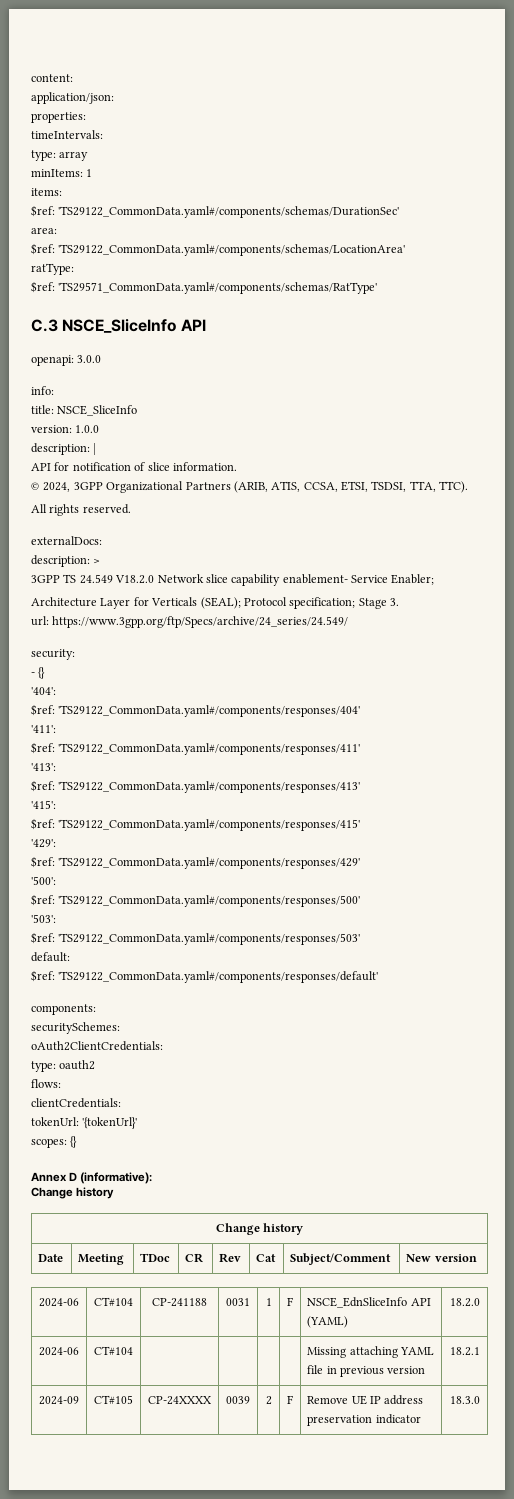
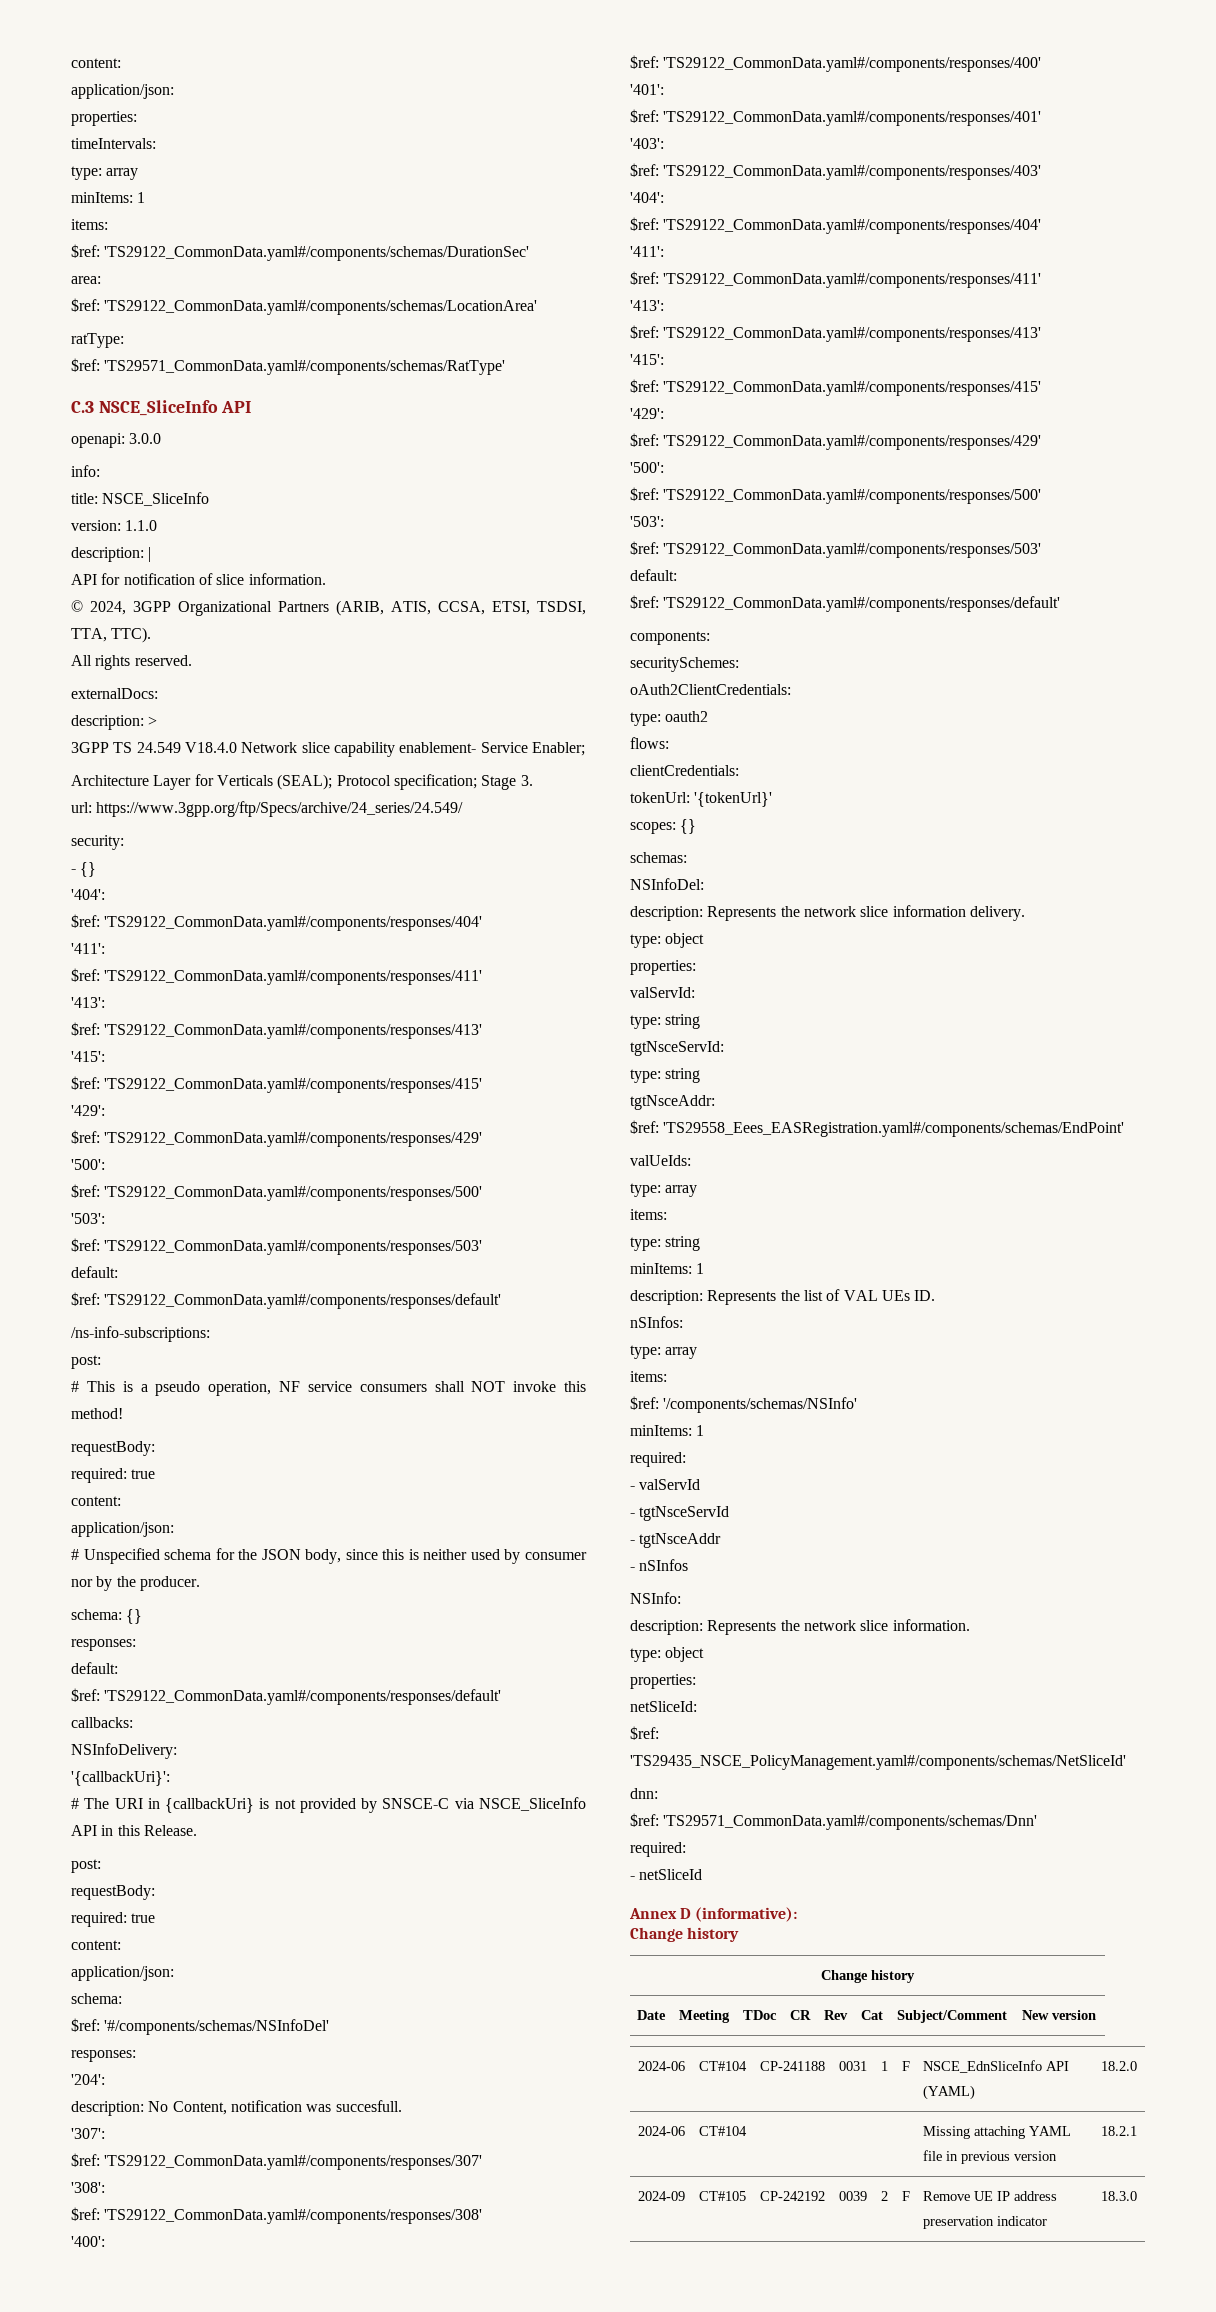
[75,425,100,433] 1.0.0 -> [125,520,158,531] 1.1.0
[115,575,155,584] V18.2.0 -> [184,742,237,753] V18.4.0
(379, 977) none -> [71,1326,210,1342] [71,1355,101,1369] [71,1381,586,1396] [71,1408,123,1419] [71,1441,155,1456] [71,1468,156,1483] [71,1496,121,1506] [71,1522,174,1537] [71,1548,588,1564] [71,1576,200,1591] [71,1609,143,1624] [71,1639,136,1651] [71,1662,118,1674] [71,1688,502,1705] [71,1717,133,1728] [71,1743,177,1759] [71,1771,170,1786] [71,1797,586,1813] [71,1825,197,1836] [71,1859,101,1873] [71,1885,155,1900] [71,1912,156,1927] [71,1940,121,1950] [71,1966,174,1981] [71,1993,122,2004] [71,2018,330,2035] [71,2050,136,2062] [71,2074,105,2085] [71,2100,402,2116] [71,2128,105,2139] [71,2153,483,2170] [71,2182,105,2193] [71,2207,483,2224] [71,2236,105,2247] [630,55,1042,72] [630,84,664,95] [630,109,1042,126] [630,138,664,149] [630,163,1042,180] [630,192,664,203] [630,217,1042,234] [630,246,664,257] [630,271,1042,288] [630,300,664,311] [630,325,1042,342] [630,354,664,365] [630,379,1042,396] [630,408,664,419] [630,433,1042,450] [630,462,664,473] [630,487,1042,504] [630,516,664,527] [630,541,1042,558] [630,569,677,581] [630,595,1061,612] // /ns-info-subscriptions: // post: // # This is a pseudo operation, NF service consumers shall NOT invoke this method! // requestBody: // required: true // content: // application/json: // # Unspecified schema for the JSON body, since this is neither used by consumer nor by the producer. // schema: {} // responses: // default: // $ref: 'TS29122_CommonData.yaml#/components/responses/default' // callbacks: // NSInfoDelivery: // '{callbackUri}': // # The URI in {callbackUri} is not provided by SNSCE-C via NSCE_SliceInfo API in this Release. // post: // requestBody: // required: true // content: // application/json: // schema: // $ref: '#/components/schemas/NSInfoDel' // responses: // '204': // description: No Content, notification was succesfull. // '307': // $ref: 'TS29122_CommonData.yaml#/components/responses/307' // '308': // $ref: 'TS29122_CommonData.yaml#/components/responses/308' // '400': // $ref: 'TS29122_CommonData.yaml#/components/responses/400' // '401': // $ref: 'TS29122_CommonData.yaml#/components/responses/401' // '403': // $ref: 'TS29122_CommonData.yaml#/components/responses/403' // '404': // $ref: 'TS29122_CommonData.yaml#/components/responses/404' // '411': // $ref: 'TS29122_CommonData.yaml#/components/responses/411' // '413': // $ref: 'TS29122_CommonData.yaml#/components/responses/413' // '415': // $ref: 'TS29122_CommonData.yaml#/components/responses/415' // '429': // $ref: 'TS29122_CommonData.yaml#/components/responses/429' // '500': // $ref: 'TS29122_CommonData.yaml#/components/responses/500' // '503': // $ref: 'TS29122_CommonData.yaml#/components/responses/503' // default: // $ref: 'TS29122_CommonData.yaml#/components/responses/default'
(78, 1142) none -> [630,852,687,863] [630,878,704,890] [630,905,1025,921] [630,933,705,948] [630,960,696,975] [630,987,695,998] [630,1014,701,1029] [630,1041,724,1056] [630,1068,701,1083] [630,1095,715,1110] [630,1120,1125,1137] [630,1155,691,1166] [630,1183,698,1197] [630,1209,667,1220] [630,1236,701,1251] [630,1263,705,1274] [630,1289,936,1305] [630,1316,683,1328] [630,1345,698,1359] [630,1371,667,1382] [630,1396,858,1413] [630,1425,705,1436] [630,1452,686,1467] [630,1479,701,1490] [630,1506,730,1521] [630,1533,722,1548] [630,1559,689,1571] [630,1592,681,1604] [630,1619,970,1635] [630,1647,705,1662] [630,1674,696,1689] [630,1701,697,1712] [630,1726,659,1740] [630,1755,1126,1770] [630,1788,658,1799] [630,1813,1038,1830] [630,1842,686,1857] [630,1869,703,1880] // schemas: // NSInfoDel: // description: Represents the network slice information delivery. // type: object // properties: // valServId: // type: string // tgtNsceServId: // type: string // tgtNsceAddr: // $ref: 'TS29558_Eees_EASRegistration.yaml#/components/schemas/EndPoint' // valUeIds: // type: array // items: // type: string // minItems: 1 // description: Represents the list of VAL UEs ID. // nSInfos: // type: array // items: // $ref: '/components/schemas/NSInfo' // minItems: 1 // required: // - valServId // - tgtNsceServId // - tgtNsceAddr // - nSInfos // NSInfo: // description: Represents the network slice information. // type: object // properties: // netSliceId: // $ref: 'TS29435_NSCE_PolicyManagement.yaml#/components/schemas/NetSliceId' // dnn: // $ref: 'TS29571_CommonData.yaml#/components/schemas/Dnn' // required: // - netSliceId
[148,1396,212,1405] CP-24XXXX -> [759,2191,825,2201] CP-242192

